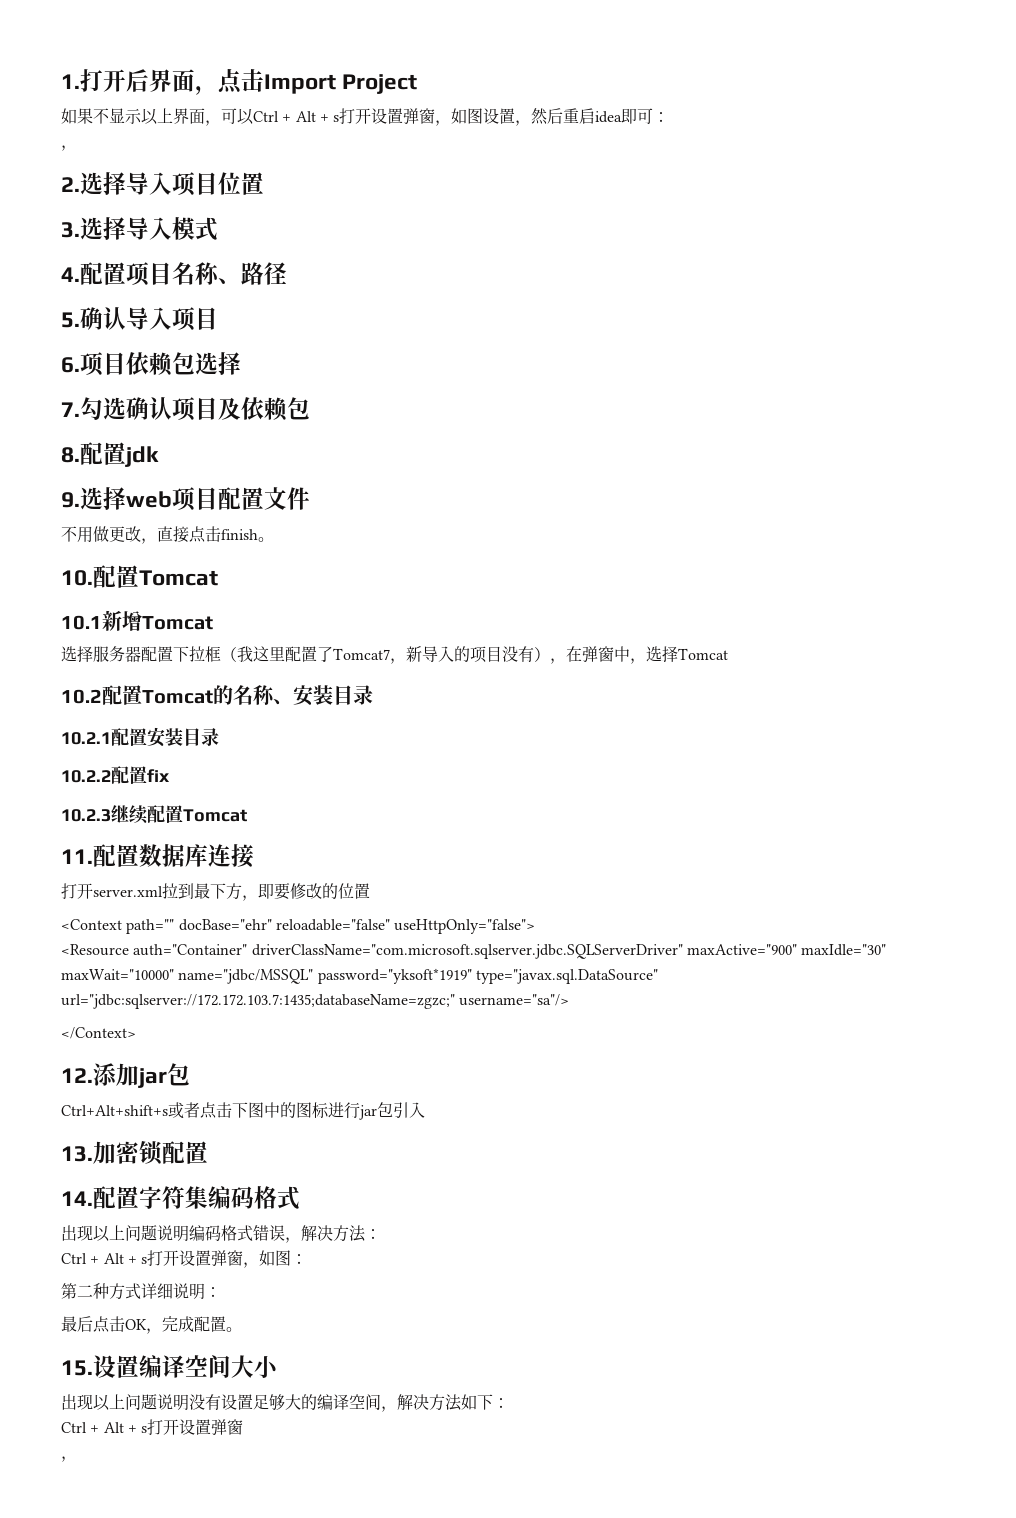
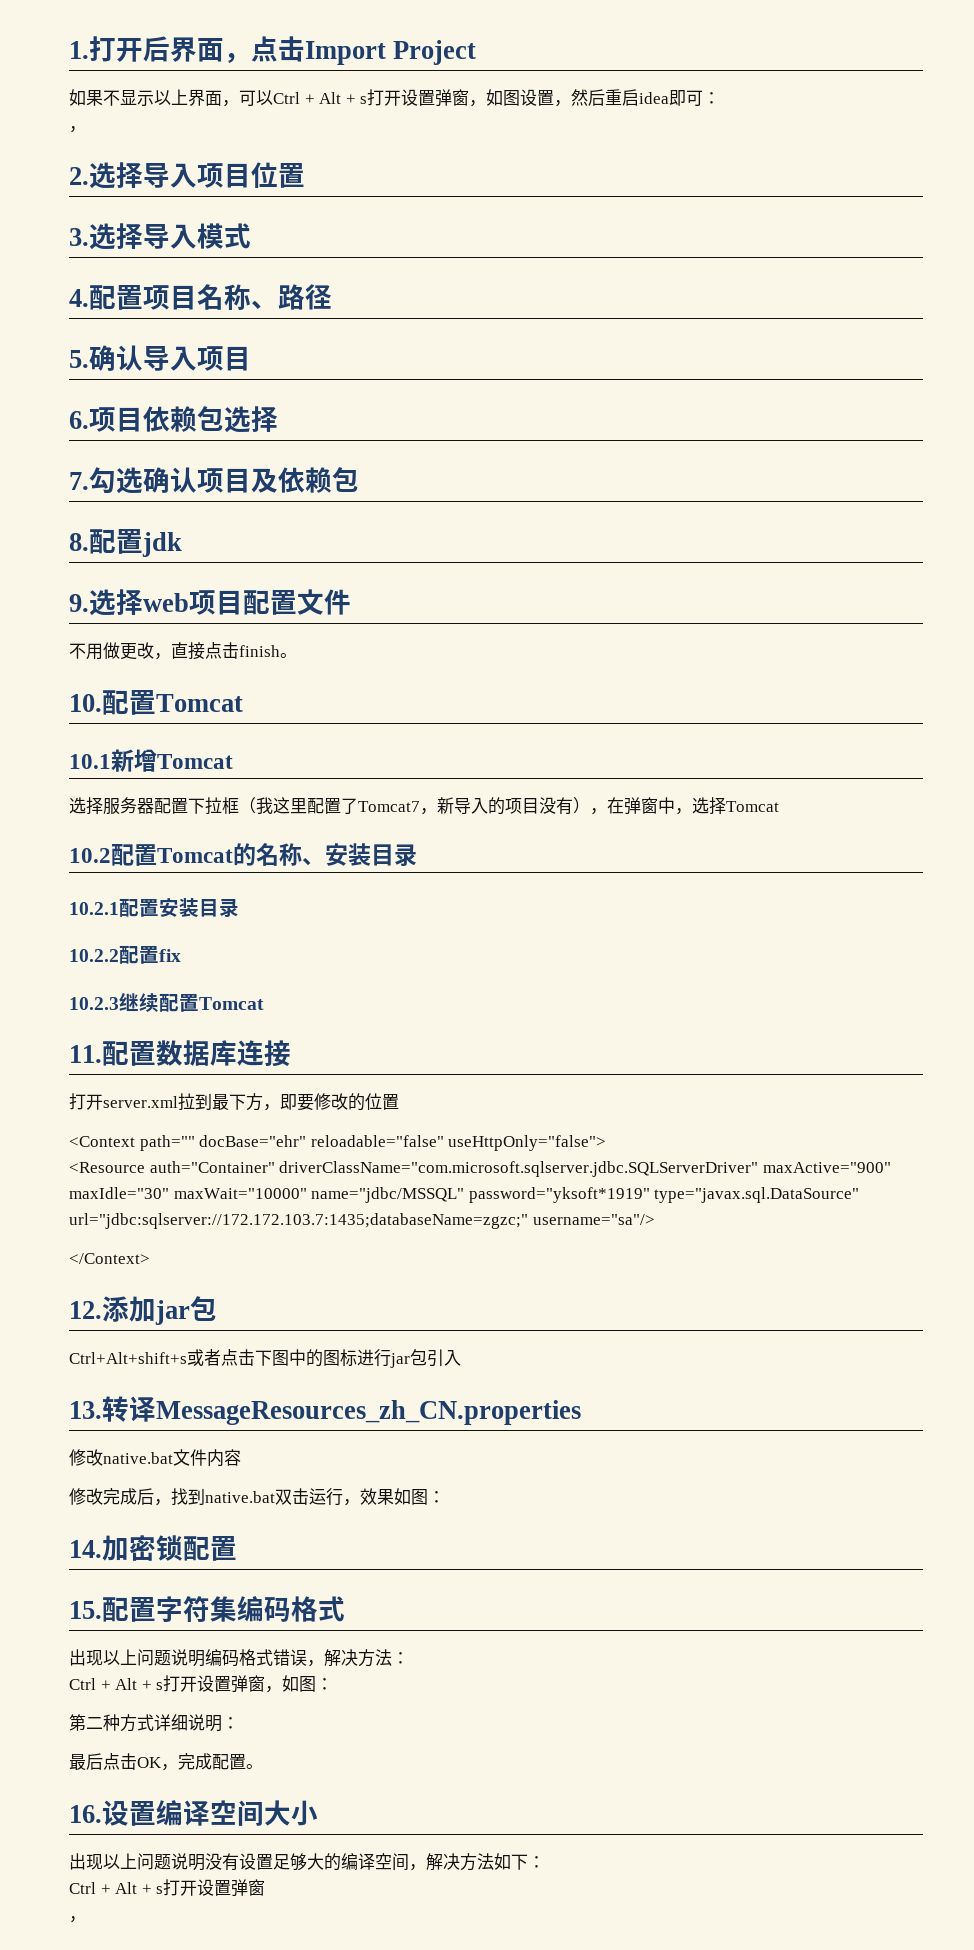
(93, 1154) none -> [102,1396,581,1425] [69,1449,241,1467] [69,1488,445,1506] [69,1540,102,1558] 转译MessageResources_zh_CN.properties // 修改native.bat文件内容 // 修改完成后，找到native.bat双击运行，效果如图： // 14.
[61,1191,93,1206] 14. -> [69,1601,102,1619] 15.
[61,1360,93,1376] 15. -> [69,1805,102,1823] 16.

